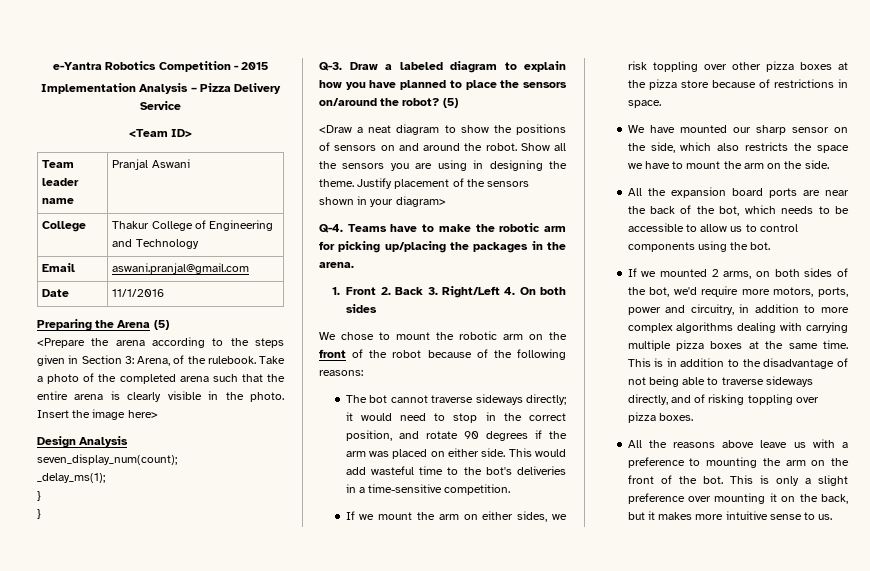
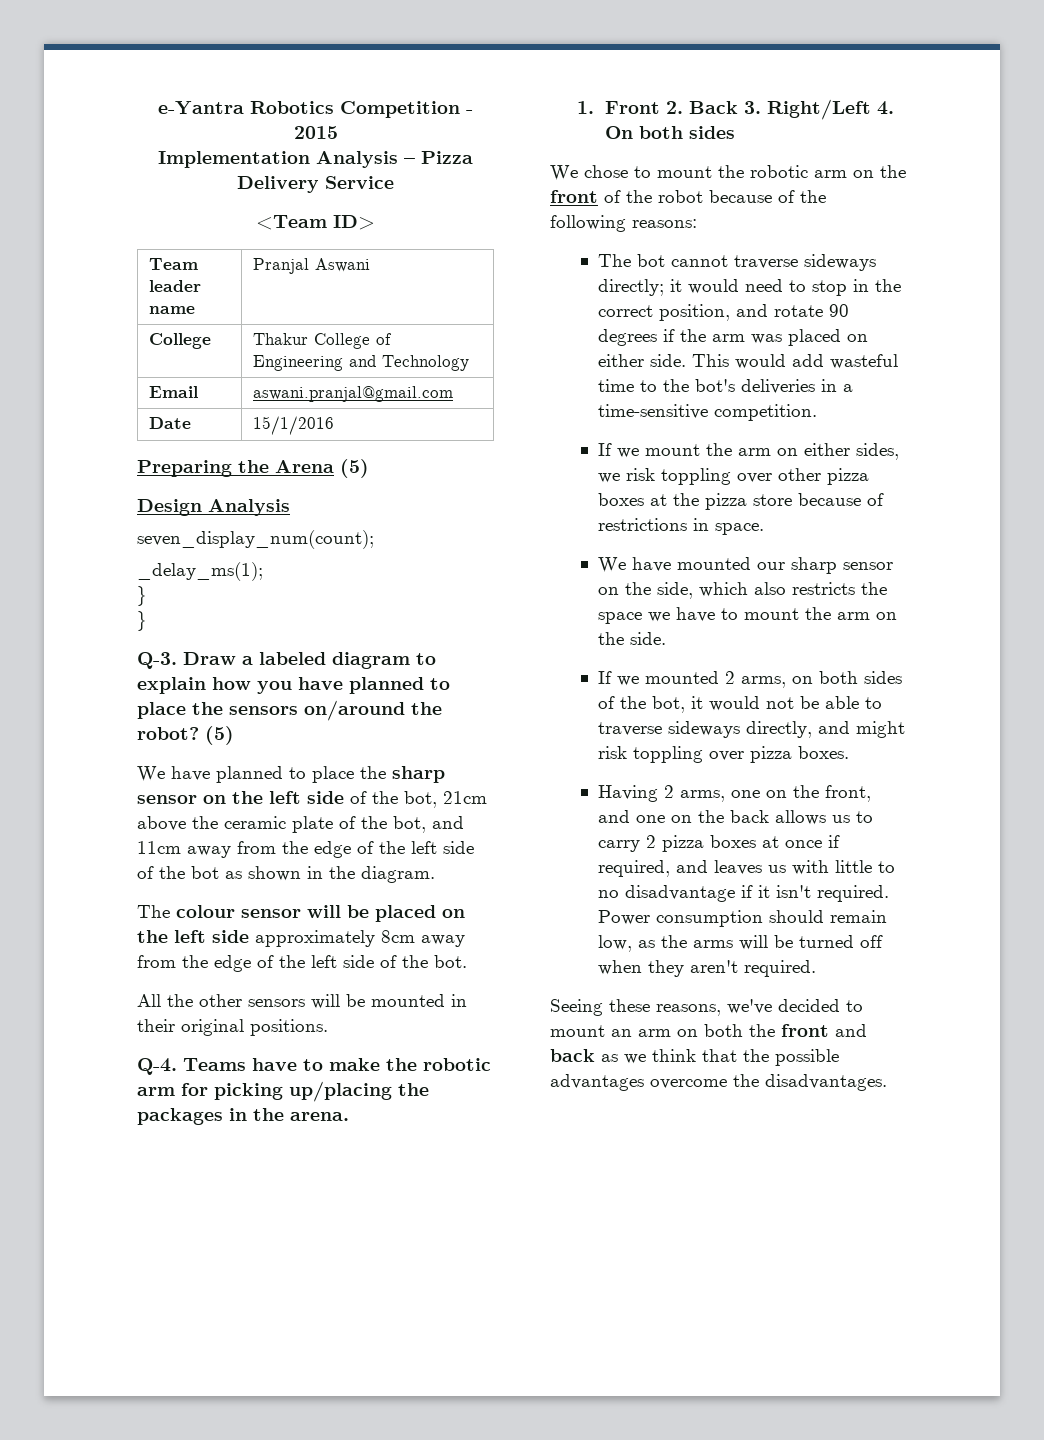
[112,289,165,297] 11/1/2016 -> [252,416,334,435] 15/1/2016
[37,337,284,348] [37,355,285,366] [37,373,285,384] [37,391,284,402] [37,409,158,420] // <Prepare the arena according to the steps given in Section 3: Arena, of the rulebook. Take a photo of the completed arena such that the entire arena is clearly visible in the photo. Insert the image here> -> (369, 468) none
[319,124,566,135] [319,142,566,151] [319,160,567,171] [319,178,530,189] [319,196,446,207] <Draw a neat diagram to show the positions of sensors on and around the robot. Show all the sensors you are using in designing the theme. Justify placement of the sensors shown in your diagram> -> [137,766,445,783] [137,791,487,808] [137,816,464,833] [137,841,474,858] [137,866,435,883] [137,905,465,922] [137,930,465,947] [137,955,467,972] [137,994,467,1009] [137,1019,328,1036] We have planned to place the sharp sensor on the left side of the bot, 21cm above the ceramic plate of the bot, and 11cm away from the edge of the left side of the bot as shown in the diagram. // The colour sensor will be placed on the left side approximately 8cm away from the edge of the left side of the bot. // All the other sensors will be mounted in their original positions.
[627,187,849,198] [627,205,849,216] [627,223,798,232] [627,241,771,252] // All the expansion board ports are near the back of the bot, which needs to be accessible to allow us to control components using the bot. -> (667, 638) none
[673,286,848,297] [627,304,849,315] [627,322,848,333] [627,340,848,351] [627,358,848,369] [627,376,679,387] we'd require more motors, ports, power and circuitry, in addition to more complex algorithms dealing with carrying multiple pizza boxes at the same time. This is in addition to the disadvantage of not being -> [691,696,820,711] it would not be
[694,394,745,405] of risking -> [856,721,906,738] [598,746,628,759] might risk
[627,439,848,448] [627,457,849,468] [627,475,848,486] [627,493,848,504] [627,511,833,520] All the reasons above leave us with a preference to mounting the arm on the front of the bot. This is only a slight preference over mounting it on the back, but it makes more intuitive sense to us. -> [598,785,872,802] [598,810,874,825] [598,835,841,852] [598,860,896,877] [598,885,890,902] [598,910,888,927] [598,935,884,952] [598,960,817,977] [550,999,863,1016] [550,1024,867,1037] [550,1049,839,1066] [550,1074,887,1091] Having 2 arms, one on the front, and one on the back allows us to carry 2 pizza boxes at once if required, and leaves us with little to no disadvantage if it isn't required. Power consumption should remain low, as the arms will be turned off when they aren't required. // Seeing these reasons, we've decided to mount an arm on both the front and back as we think that the possible advantages overcome the disadvantages.

